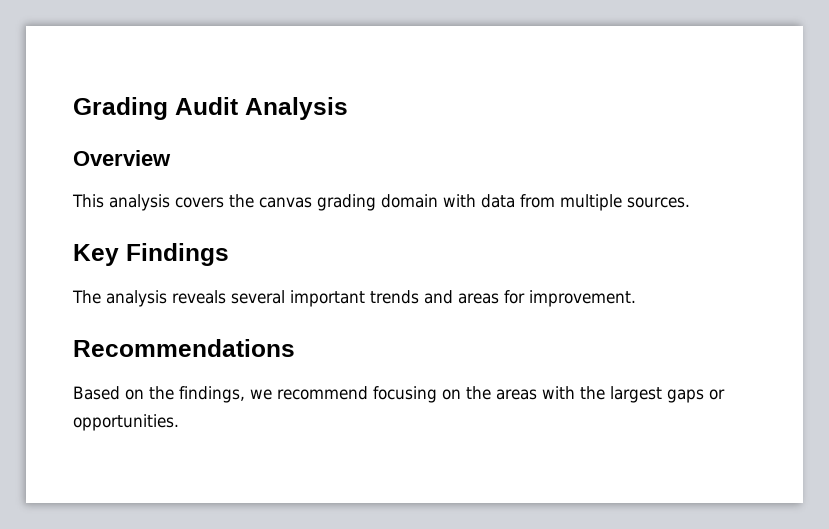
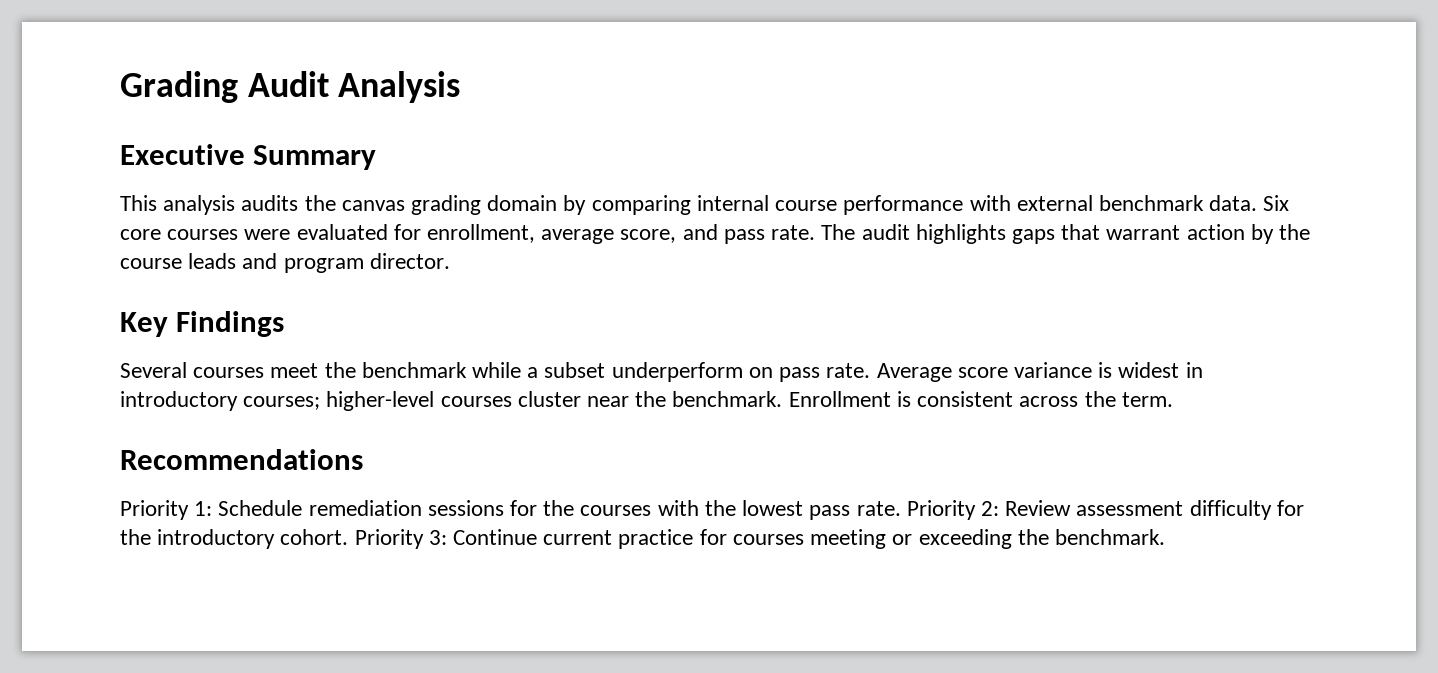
[73,150,171,166] Overview -> [120,144,377,170] Executive Summary
[175,197,224,208] covers -> [241,195,299,211] audits
[443,194,690,211] [73,243,229,266] [72,290,636,307] [73,339,295,357] [73,386,725,403] [73,414,179,431] with data from multiple sources. // Key Findings // The analysis reveals several important trends and areas for improvement. // Recommendations // Based on the findings, we recommend focusing on the areas with the largest gaps or opportunities. -> [563,195,1290,215] [120,224,1310,244] [120,253,450,273] [120,311,285,337] [120,362,1203,382] [120,391,1173,411] [120,449,363,470] [120,500,1304,520] [120,529,1165,549] by comparing internal course performance with external benchmark data. Six core courses were evaluated for enrollment, average score, and pass rate. The audit highlights gaps that warrant action by the course leads and program director. // Key Findings // Several courses meet the benchmark while a subset underperform on pass rate. Average score variance is widest in introductory courses; higher-level courses cluster near the benchmark. Enrollment is consistent across the term. // Recommendations // Priority 1: Schedule remediation sessions for the courses with the lowest pass rate. Priority 2: Review assessment difficulty for the introductory cohort. Priority 3: Continue current practice for courses meeting or exceeding the benchmark.

